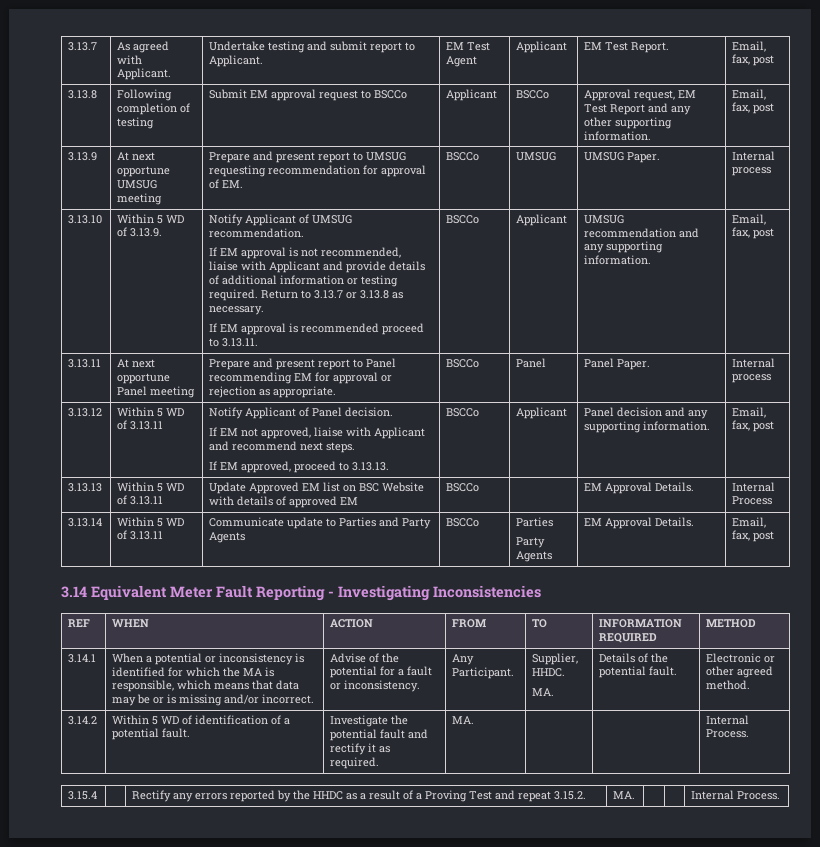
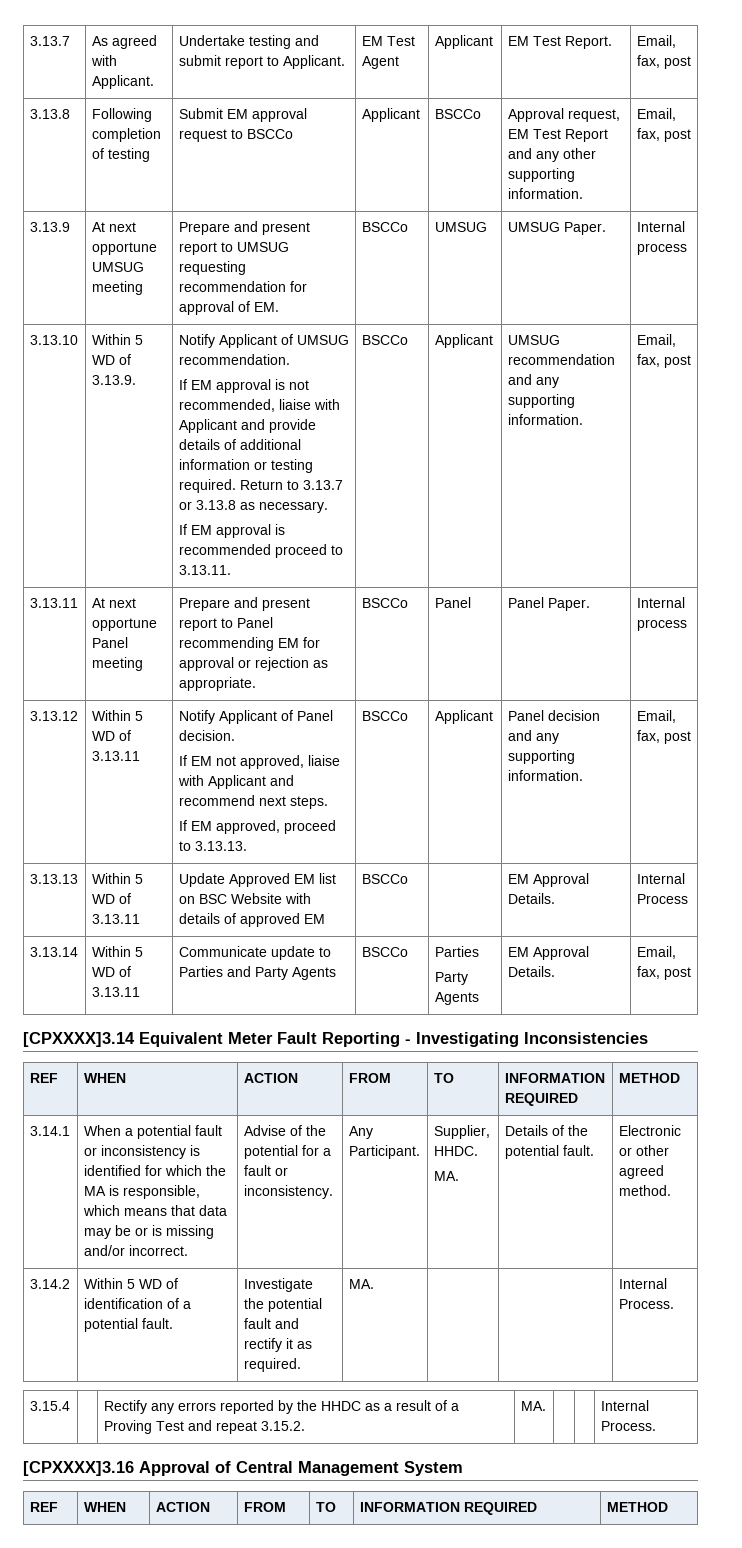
[61,586,87,598] 3.14 -> [23,1032,135,1047] [CPXXXX]3.14
(203, 659) none -> [194,1125,222,1136] fault
(781, 795) none -> [23,1461,463,1476] [29,1502,58,1512] [83,1502,126,1512] [155,1502,210,1512] [243,1502,286,1512] [315,1502,336,1512] [359,1502,537,1515] [606,1502,668,1512] // [CPXXXX]3.16 Approval of Central Management System // REF | WHEN | ACTION | FROM | TO | INFORMATION REQUIRED | METHOD

